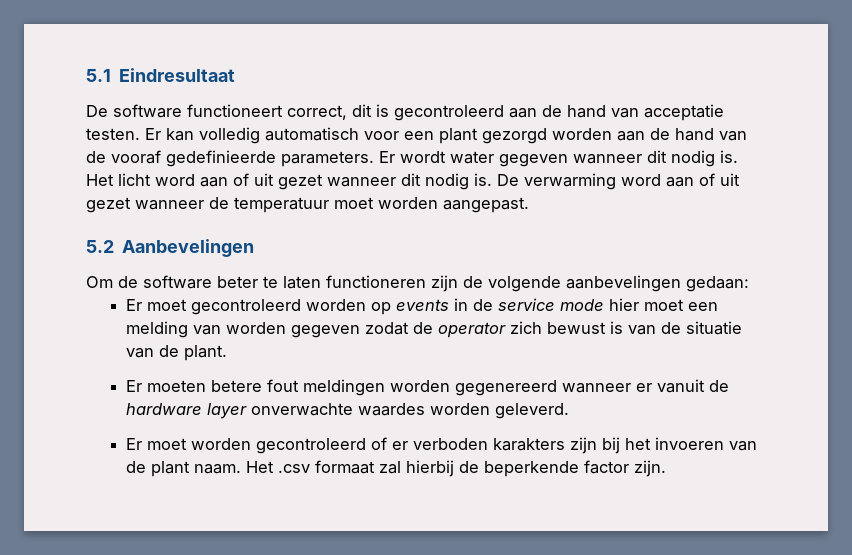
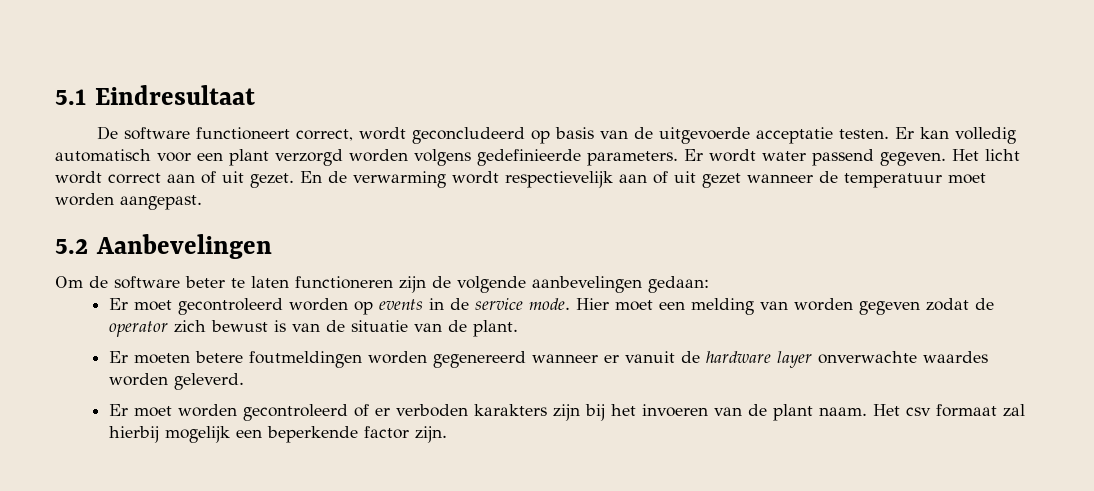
[352,104,639,121] dit is gecontroleerd aan de hand van -> [359,127,751,144] wordt geconcludeerd op basis van de uitgevoerde
[482,128,747,144] [86,150,161,164] gezorgd worden aan de hand van de vooraf -> [275,149,471,166] verzorgd worden volgens
[499,150,738,167] [86,173,661,190] gegeven wanneer dit nodig is. Het licht word aan of uit gezet wanneer dit nodig is. De verwarming word -> [812,149,1020,166] [55,171,613,188] passend gegeven. Het licht wordt correct aan of uit gezet. En de verwarming wordt respectievelijk
[560,298,640,311] mode hier -> [529,298,610,310] mode. Hier
[267,379,386,396] fout meldingen -> [249,351,363,368] foutmeldingen
[278,464,311,473] .csv -> [906,407,932,416] csv
[459,461,480,473] de -> [165,426,263,443] mogelijk een

